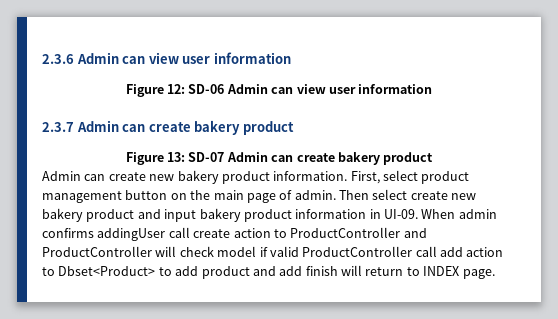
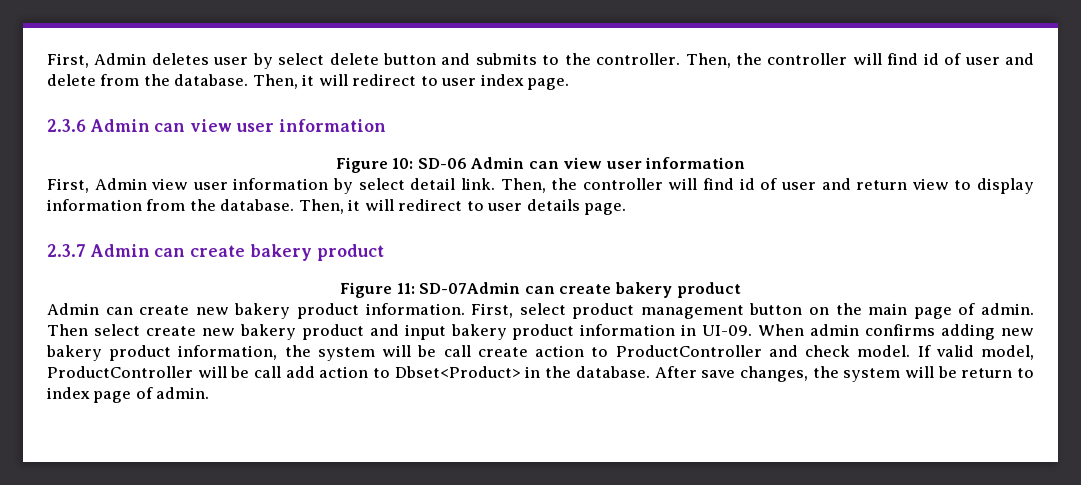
(42, 59) none -> [47,53,1035,69] [47,74,570,90] First, Admin deletes user by select delete button and submits to the controller. Then, the controller will find id of user and delete from the database. Then, it will redirect to user index page. //
[167,84,186,94] 12: -> [392,158,414,169] 10:
(433, 89) none -> [47,178,1034,194] [47,199,627,215] // First, Admin view user information by select detail link. Then, the controller will find id of user and return view to display information from the database. Then, it will redirect to user details page.
[167,152,268,162] 13: SD-07 Admin -> [396,282,521,294] 11: SD-07Admin
[97,228,166,241] addingUser -> [941,324,1035,340] [46,345,437,361] adding new bakery product information, the system will be
[42,246,413,257] ProductController will check model if valid ProductController -> [805,345,1035,360] [47,366,250,378] check model. If valid model, ProductController will be
[158,265,495,279] to add product and add finish will return to INDEX page. -> [525,366,1035,382] [47,387,210,403] in the database. After save changes, the system will be return to index page of admin.

